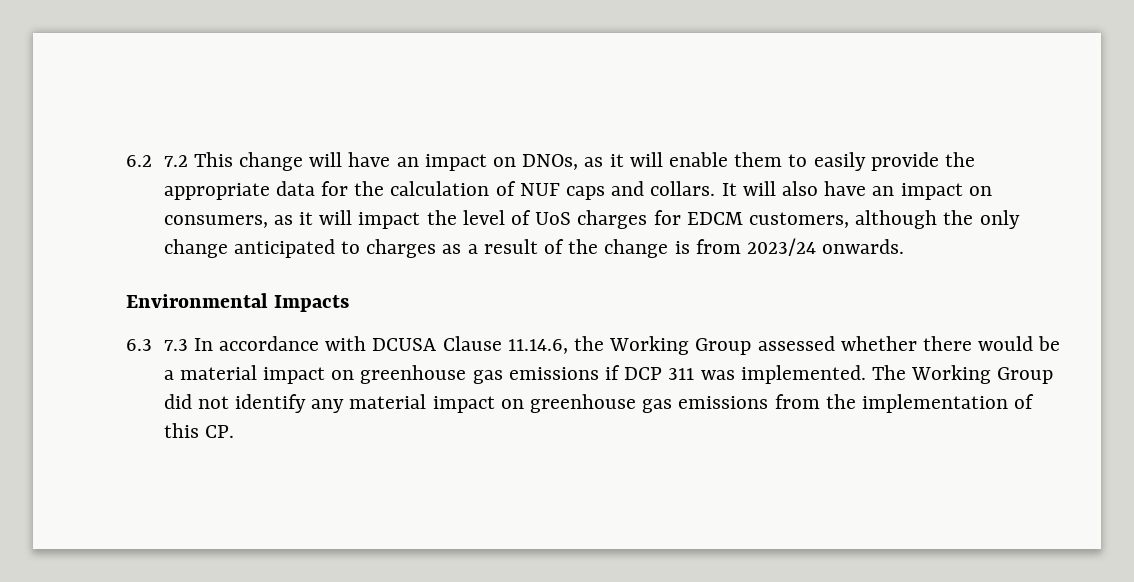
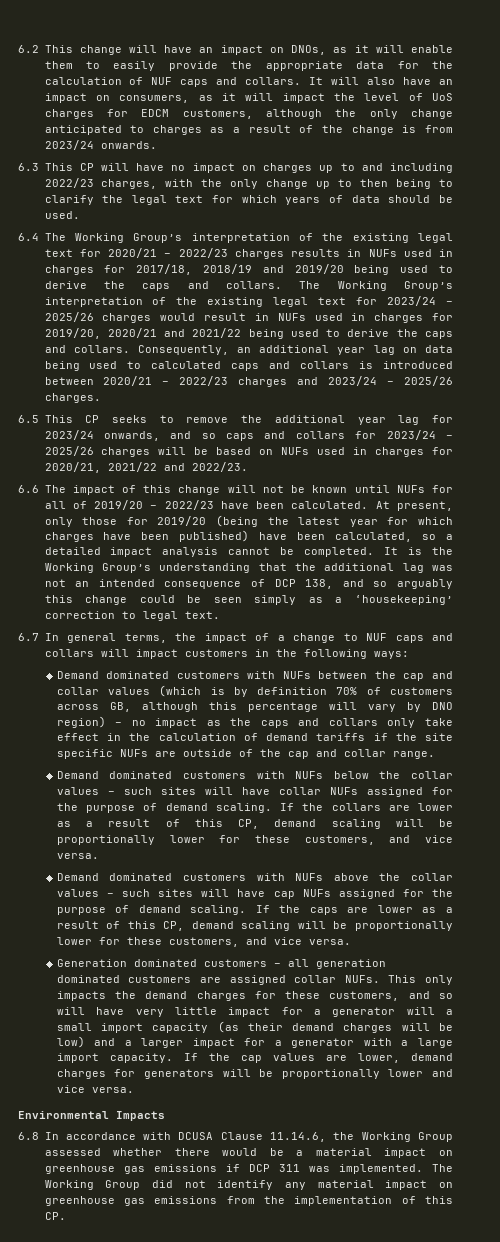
[163,155,188,167] 7.2 -> (39, 49) none
(905, 246) none -> [18,163,454,173] [44,178,453,189] [44,195,453,205] [44,211,80,219] [18,233,453,243] [44,248,453,259] [44,264,453,275] [44,281,453,291] [44,296,453,307] [44,312,453,323] [44,328,453,339] [44,345,453,355] [44,361,453,371] [44,376,453,387] [44,393,101,403] [18,415,454,425] [44,430,454,441] [44,446,453,457] [44,462,248,473] [18,485,454,495] [44,500,453,511] [44,515,453,527] [44,530,453,542] [44,547,453,557] [44,563,453,573] [44,579,453,589] [44,595,453,605] [44,611,220,621] [18,633,453,643] [44,649,409,659] [56,671,454,681] [56,685,454,697] [56,702,454,712] [56,716,454,728] [56,733,453,741] [56,749,435,759] [56,771,453,779] [56,787,453,797] [56,803,453,813] [56,819,453,829] [56,835,453,845] [56,853,99,859] [56,873,453,881] [56,889,453,899] [56,905,454,915] [56,921,454,931] [56,937,351,947] [56,959,386,969] [56,975,453,985] [56,991,454,1001] [56,1007,453,1017] [56,1021,454,1033] [56,1036,454,1048] [56,1053,454,1063] [56,1069,453,1079] [56,1085,134,1093] // 6.3 This CP will have no impact on charges up to and including 2022/23 charges, with the only change up to then being to clarify the legal text for which years of data should be used. // 6.4 The Working Group’s interpretation of the existing legal text for 2020/21 – 2022/23 charges results in NUFs used in charges for 2017/18, 2018/19 and 2019/20 being used to derive the caps and collars. The Working Group’s interpretation of the existing legal text for 2023/24 – 2025/26 charges would result in NUFs used in charges for 2019/20, 2020/21 and 2021/22 being used to derive the caps and collars. Consequently, an additional year lag on data being used to calculated caps and collars is introduced between 2020/21 – 2022/23 charges and 2023/24 – 2025/26 charges. // 6.5 This CP seeks to remove the additional year lag for 2023/24 onwards, and so caps and collars for 2023/24 – 2025/26 charges will be based on NUFs used in charges for 2020/21, 2021/22 and 2022/23. // 6.6 The impact of this change will not be known until NUFs for all of 2019/20 – 2022/23 have been calculated. At present, only those for 2019/20 (being the latest year for which charges have been published) have been calculated, so a detailed impact analysis cannot be completed. It is the Working Group’s understanding that the additional lag was not an intended consequence of DCP 138, and so arguably this change could be seen simply as a ‘housekeeping’ correction to legal text. // 6.7 In general terms, the impact of a change to NUF caps and collars will impact customers in the following ways: // Demand dominated customers with NUFs between the cap and collar values (which is by definition 70% of customers across GB, although this percentage will vary by DNO region) – no impact as the caps and collars only take effect in the calculation of demand tariffs if the site specific NUFs are outside of the cap and collar range. // Demand dominated customers with NUFs below the collar values – such sites will have collar NUFs assigned for the purpose of demand scaling. If the collars are lower as a result of this CP, demand scaling will be proportionally lower for these customers, and vice versa. // Demand dominated customers with NUFs above the collar values – such sites will have cap NUFs assigned for the purpose of demand scaling. If the caps are lower as a result of this CP, demand scaling will be proportionally lower for these customers, and vice versa. // Generation dominated customers – all generation dominated customers are assigned collar NUFs. This only impacts the demand charges for these customers, and so will have very little impact for a generator will a small import capacity (as their demand charges will be low) and a larger impact for a generator with a large import capacity. If the cap values are lower, demand charges for generators will be proportionally lower and vice versa.
[126,339,188,351] 6.3 7.3 -> [18,1132,39,1140] 6.8

